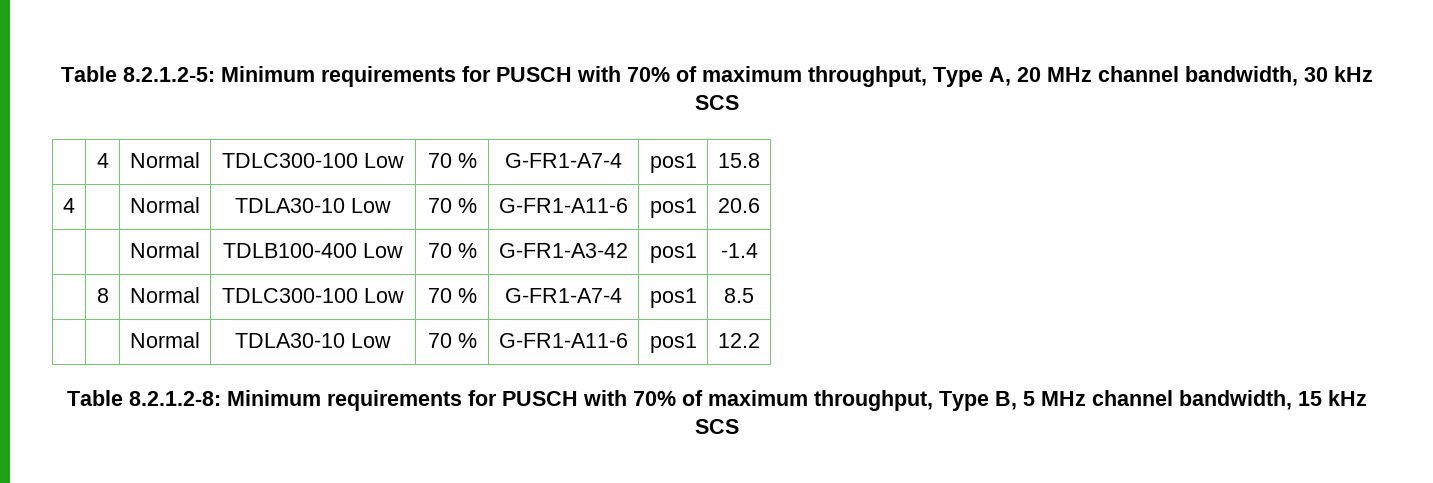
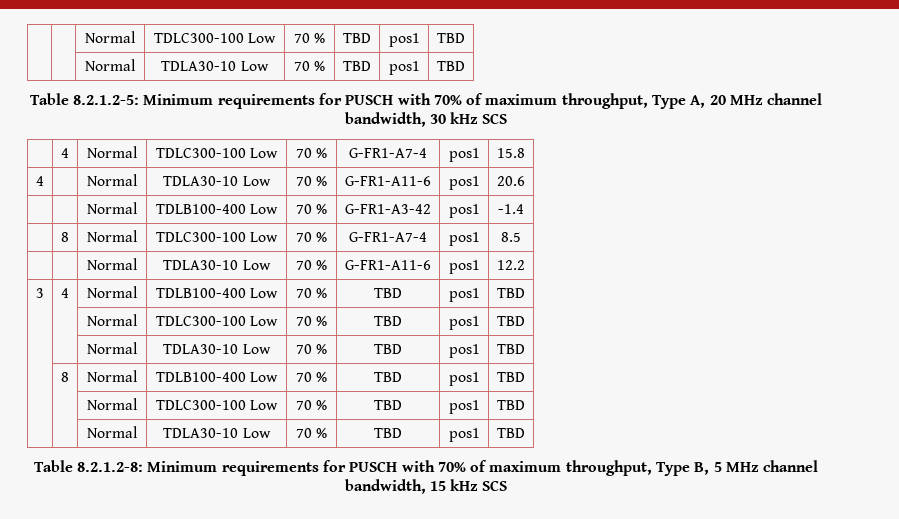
(60, 74) none -> [84,31,136,43] [153,33,277,43] [293,33,326,43] [343,33,371,43] [388,33,420,47] [437,33,465,43] [84,59,136,71] [161,61,269,71] [293,61,326,71] [343,61,371,71] [388,61,420,75] [437,61,465,71] | | Normal | TDLC300-100 Low | 70 % | TBD | pos1 | TBD // | | Normal | TDLA30-10 Low | 70 % | TBD | pos1 | TBD //
(760, 340) none -> [36,288,44,298] [61,288,69,298] [86,286,138,298] [155,288,279,298] [295,288,328,298] [374,288,402,298] [448,288,480,302] [497,288,525,298] [86,314,138,326] [155,316,279,326] [295,316,328,326] [374,316,402,326] [448,316,480,330] [497,316,525,326] [86,342,138,354] [163,344,271,354] [295,344,328,354] [374,344,402,354] [448,344,480,358] [497,344,525,354] [61,372,69,382] [86,370,138,382] [155,372,279,382] [295,372,328,382] [374,372,402,382] [448,372,480,386] [497,372,525,382] [86,398,138,410] [155,400,279,410] [295,400,328,410] [374,400,402,410] [448,400,480,414] [497,400,525,410] [86,426,138,438] [163,428,271,438] [295,428,328,438] [374,428,402,438] [448,428,480,442] [497,428,525,438] // 3 | 4 | Normal | TDLB100-400 Low | 70 % | TBD | pos1 | TBD // | | Normal | TDLC300-100 Low | 70 % | TBD | pos1 | TBD // | | Normal | TDLA30-10 Low | 70 % | TBD | pos1 | TBD // | 8 | Normal | TDLB100-400 Low | 70 % | TBD | pos1 | TBD // | | Normal | TDLC300-100 Low | 70 % | TBD | pos1 | TBD // | | Normal | TDLA30-10 Low | 70 % | TBD | pos1 | TBD

